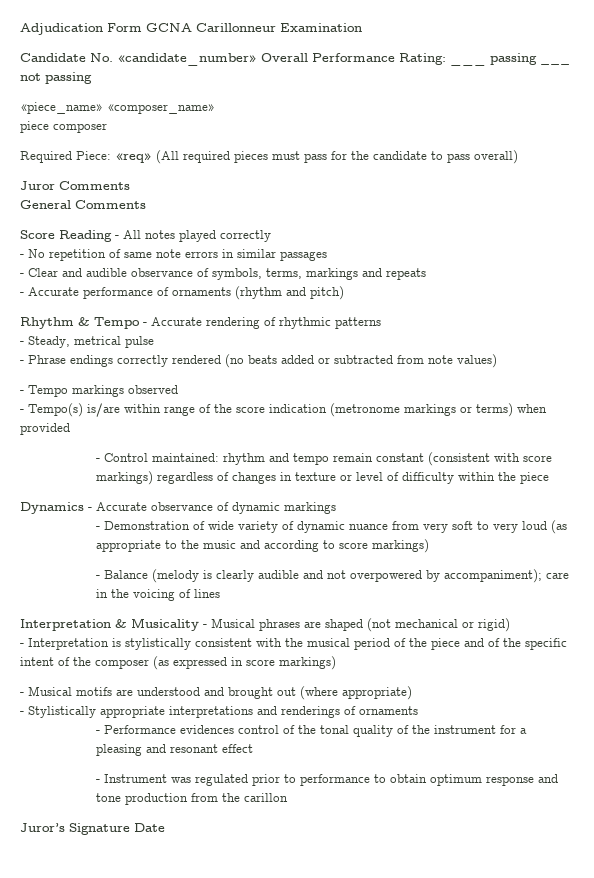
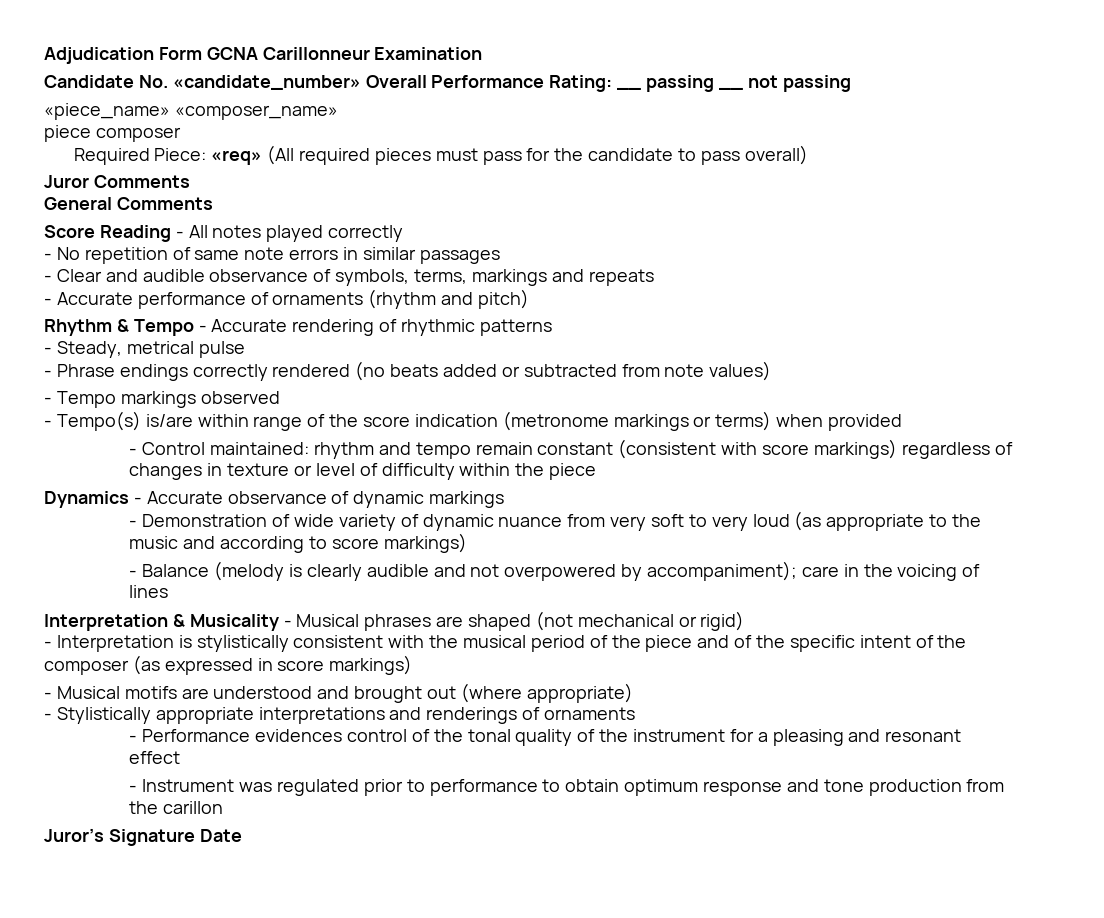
[450,53,570,66] ___ passing ___ -> [617,75,743,92] __ passing __

